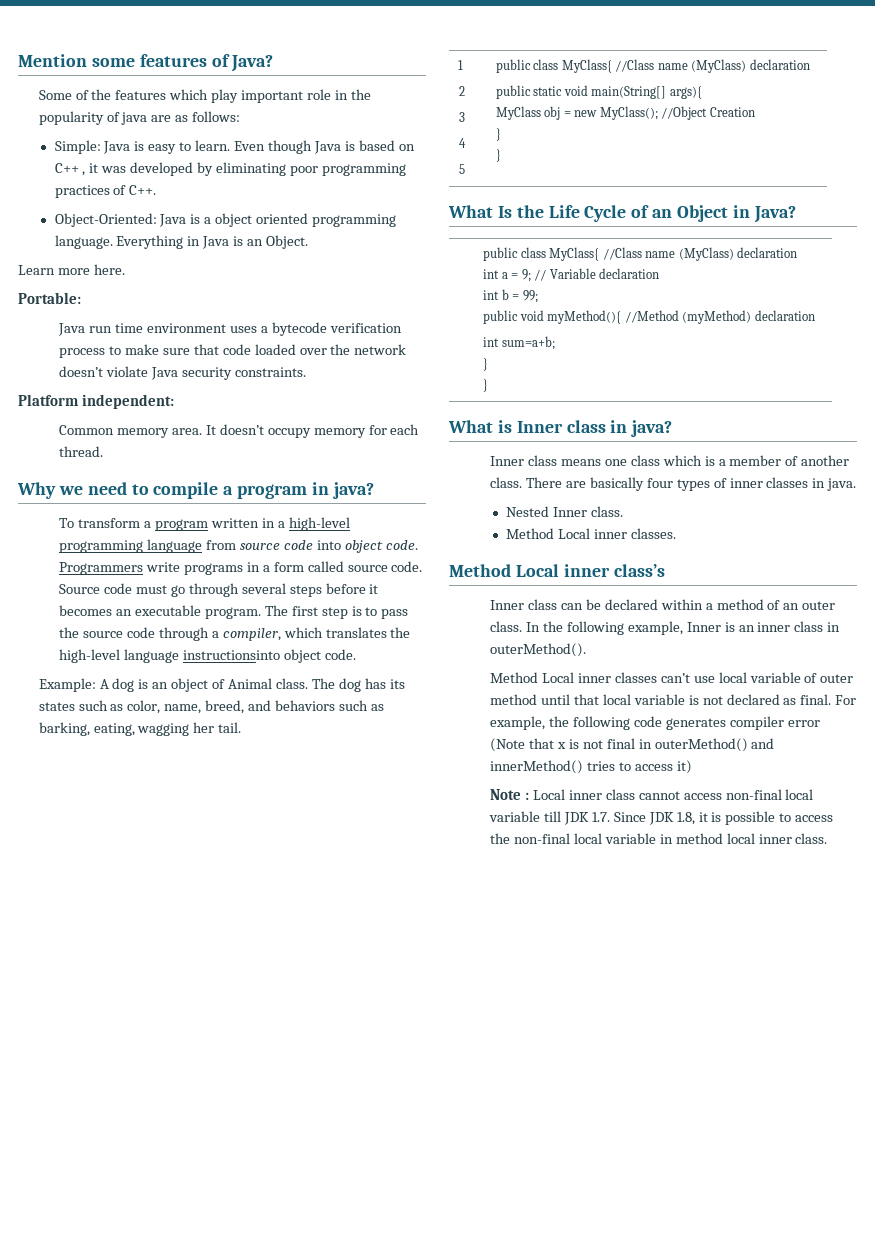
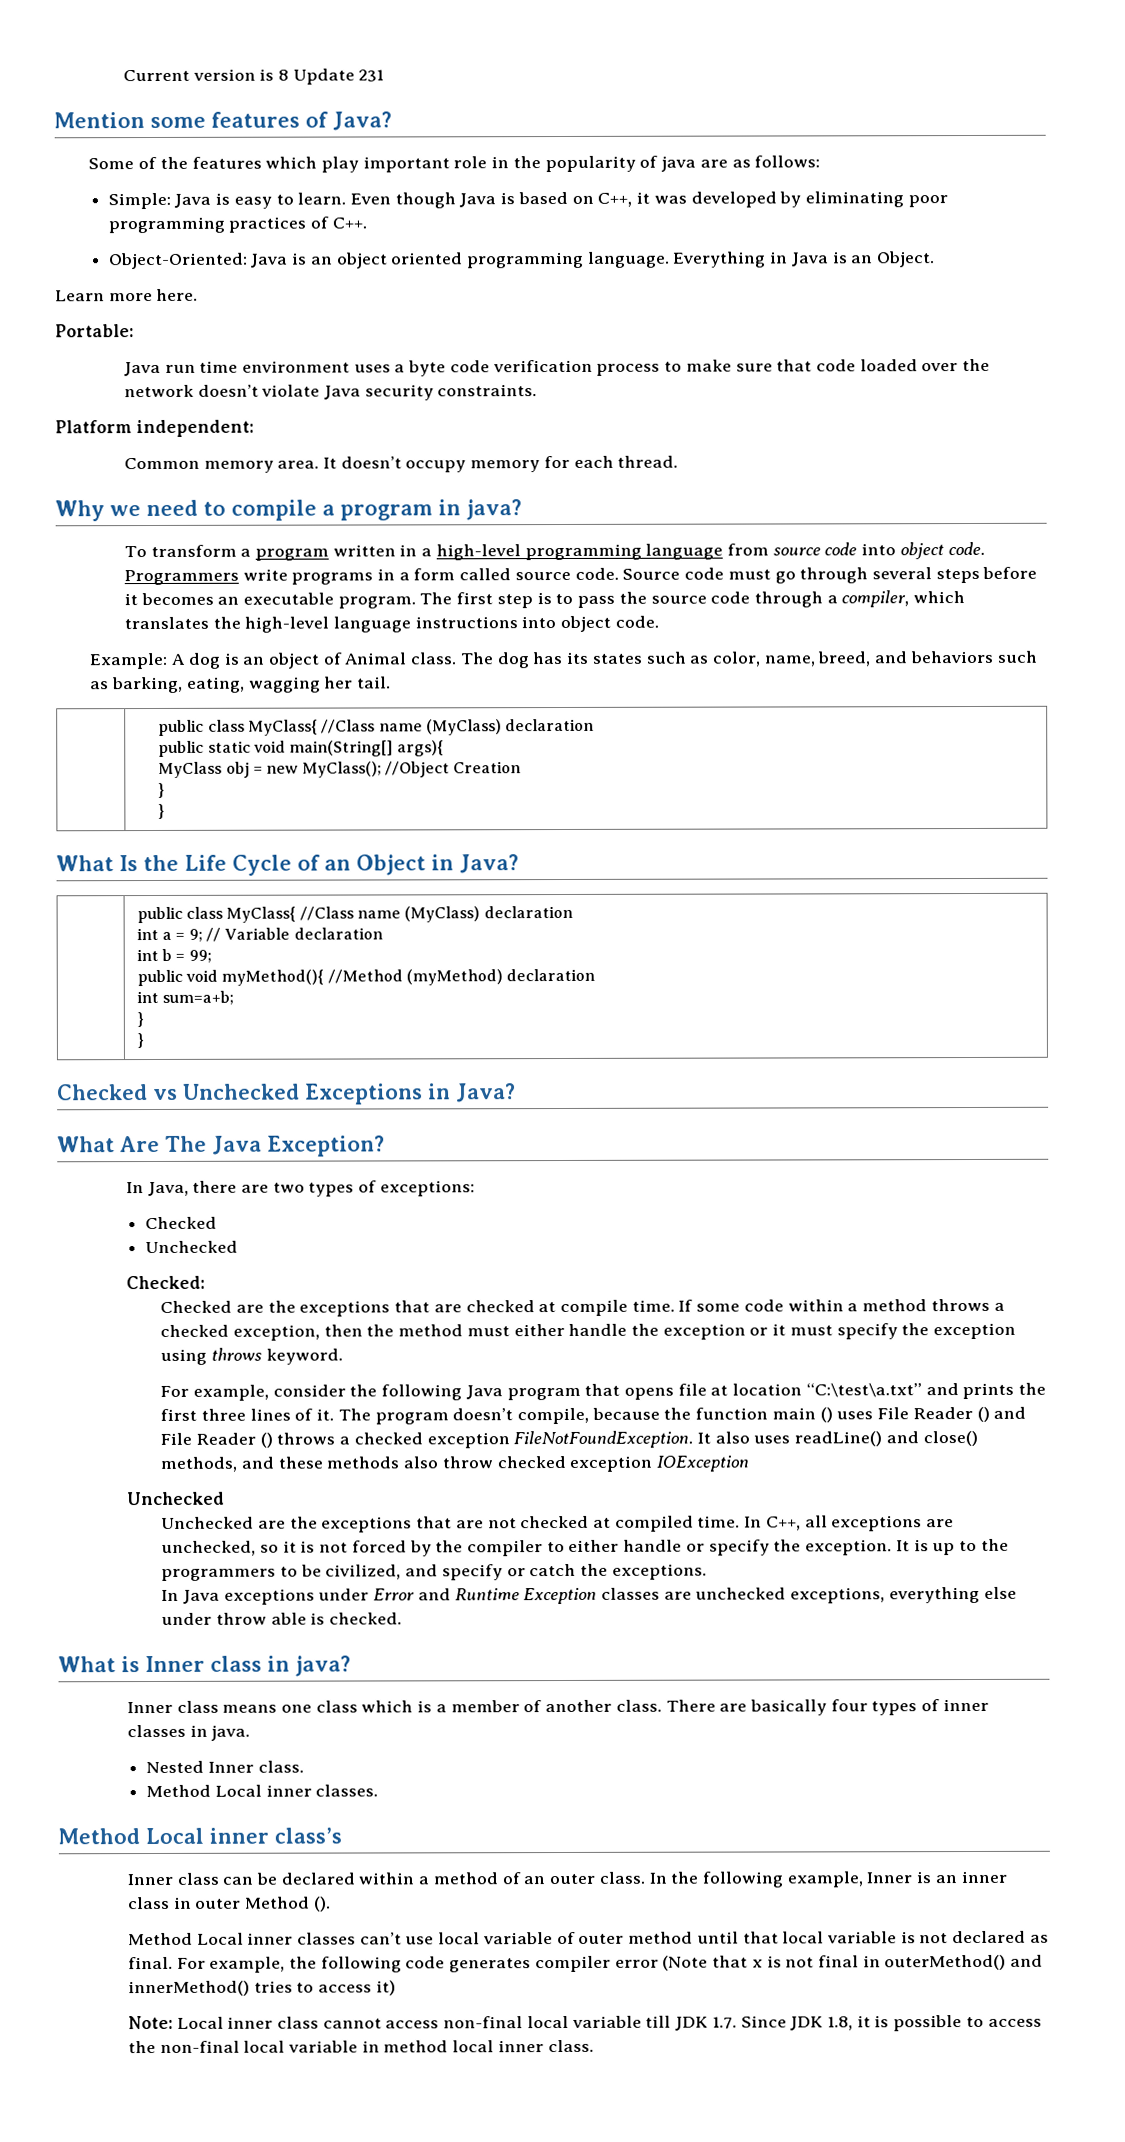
(18, 60) none -> [122,68,385,85] Current version is 8 Update 231 //
[54,163,86,176] C++ , -> [597,192,633,207] C++,
[204,217,212,224] a -> [310,256,333,265] an
[271,322,327,336] bytecode -> [408,360,490,377] byte code
[182,650,280,660] instructionsinto -> [414,616,557,629] instructions into
[458,60,464,70] [459,86,465,96] [459,112,465,122] [459,138,466,148] [459,164,465,174] 1 // 2 // 3 // 4 // 5 -> (392, 682) none
(489, 385) none -> [57,1083,516,1105] [57,1135,385,1157] [125,1180,475,1197] [145,1216,218,1230] [145,1240,239,1254] [125,1275,205,1290] [160,1298,1005,1317] [160,1322,1017,1341] [160,1347,343,1365] [160,1382,1047,1401] [160,1406,1027,1425] [160,1430,978,1449] [160,1455,749,1472] [126,1491,225,1506] [161,1515,955,1533] [161,1538,1009,1557] [161,1563,707,1581] [161,1586,1017,1605] [161,1612,403,1625] // Checked vs Unchecked Exceptions in Java? // What Are The Java Exception? // In Java, there are two types of exceptions: // Checked // Unchecked // Checked: // Checked are the exceptions that are checked at compile time. If some code within a method throws a checked exception, then the method must either handle the exception or it must specify the exception using throws keyword. // For example, consider the following Java program that opens file at location “C:\test\a.txt” and prints the first three lines of it. The program doesn’t compile, because the function main () uses File Reader () and File Reader () throws a checked exception FileNotFoundException. It also uses readLine() and close() methods, and these methods also throw checked exception IOException // Unchecked // Unchecked are the exceptions that are not checked at compiled time. In C++, all exceptions are unchecked, so it is not forced by the compiler to either handle or specify the exception. It is up to the programmers to be civilized, and specify or catch the exceptions. // In Java exceptions under Error and Runtime Exception classes are unchecked exceptions, everything else under throw able is checked.
[490,643,587,657] outerMethod(). -> [195,1896,331,1912] outer Method ().
[490,789,530,800] Note : -> [127,2015,173,2030] Note:

